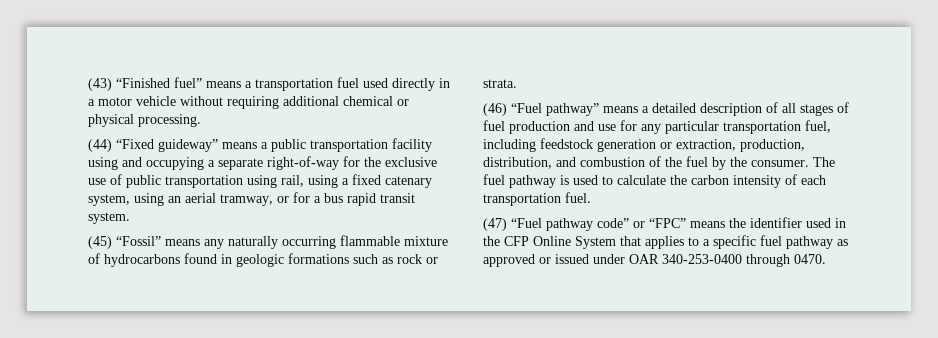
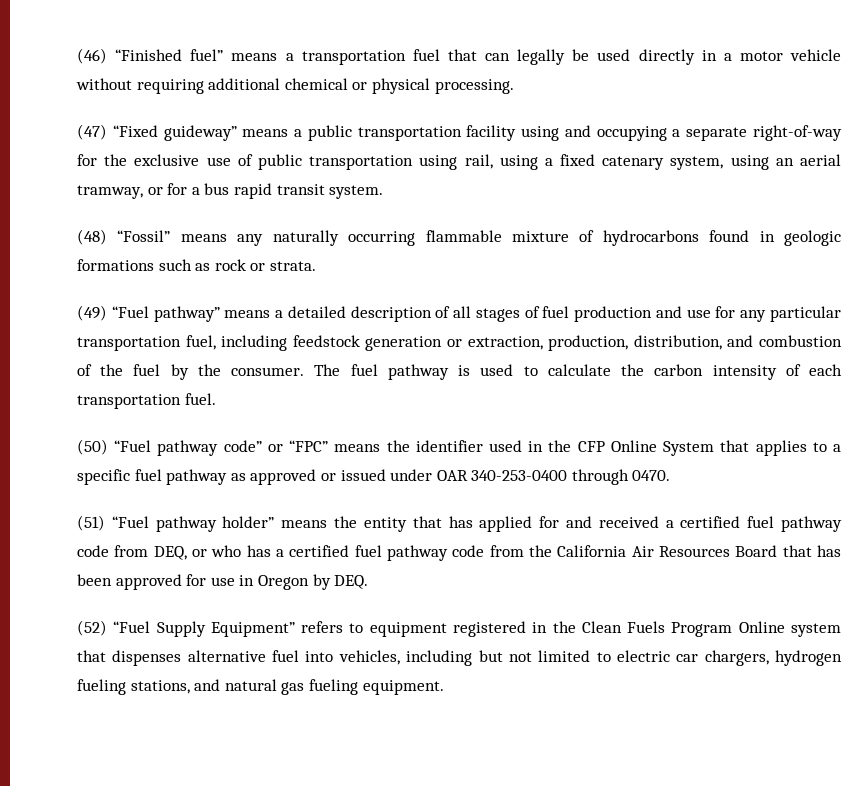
[88,78,112,91] (43) -> [77,48,107,64] (46)
(359, 82) none -> [447,49,590,65] that can legally be
[88,139,112,152] (44) -> [77,124,107,140] (47)
[88,236,112,249] (45) -> [77,229,107,245] (48)
[483,103,507,116] (46) -> [77,305,107,321] (49)
[483,218,507,231] (47) -> [77,439,108,455] (50)
(826, 259) none -> [77,515,842,532] [77,545,842,561] [77,574,369,590] [77,620,842,637] [77,650,842,666] [77,679,444,695] // (51) “Fuel pathway holder” means the entity that has applied for and received a certified fuel pathway code from DEQ, or who has a certified fuel pathway code from the California Air Resources Board that has been approved for use in Oregon by DEQ. // (52) “Fuel Supply Equipment” refers to equipment registered in the Clean Fuels Program Online system that dispenses alternative fuel into vehicles, including but not limited to electric car chargers, hydrogen fueling stations, and natural gas fueling equipment.

